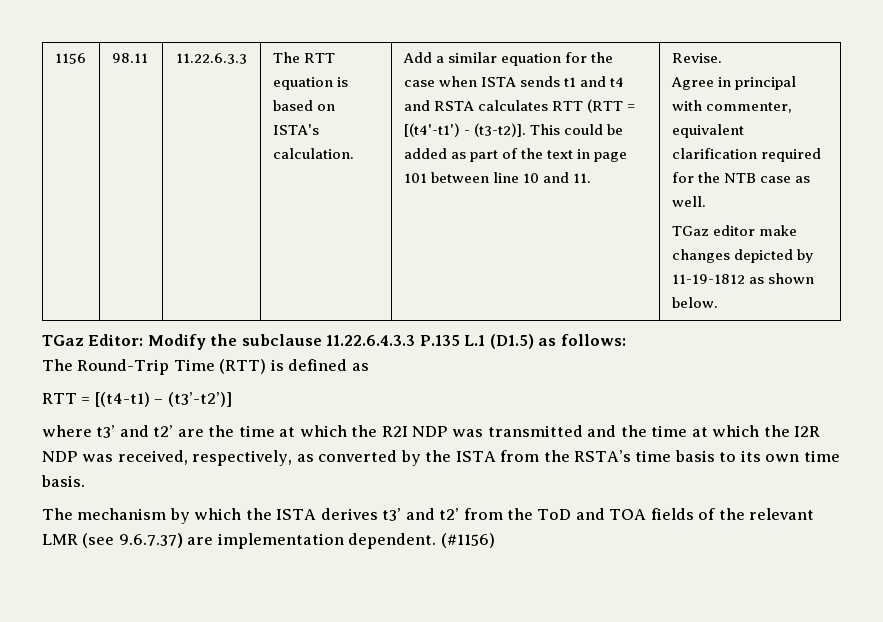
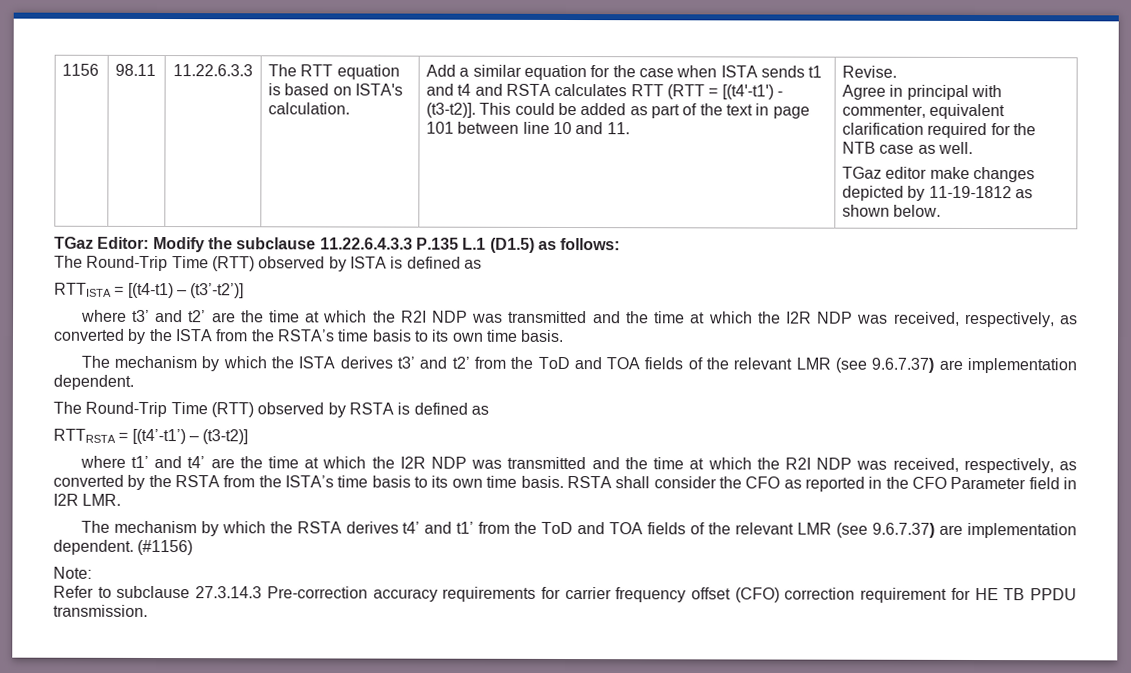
[270,359,369,371] [42,393,77,404] is defined as // RTT -> [258,256,482,272] [54,282,112,297] observed by ISTA is defined as // RTTISTA
[440,533,495,548] (#1156) -> [53,401,489,418] [53,428,249,445] [79,455,1077,474] [53,474,1077,492] [53,493,122,506] [80,520,1077,539] [53,539,194,556] [53,566,92,579] [53,585,1078,603] [53,604,148,617] // The Round-Trip Time (RTT) observed by RSTA is defined as // RTTRSTA = [(t4’-t1’) – (t3-t2)] // where t1’ and t4’ are the time at which the I2R NDP was transmitted and the time at which the R2I NDP was received, respectively, as converted by the RSTA from the ISTA’s time basis to its own time basis. RSTA shall consider the CFO as reported in the CFO Parameter field in I2R LMR. // The mechanism by which the RSTA derives t4’ and t1’ from the ToD and TOA fields of the relevant LMR (see 9.6.7.37) are implementation dependent. (#1156) // Note: // Refer to subclause 27.3.14.3 Pre-correction accuracy requirements for carrier frequency offset (CFO) correction requirement for HE TB PPDU transmission.

